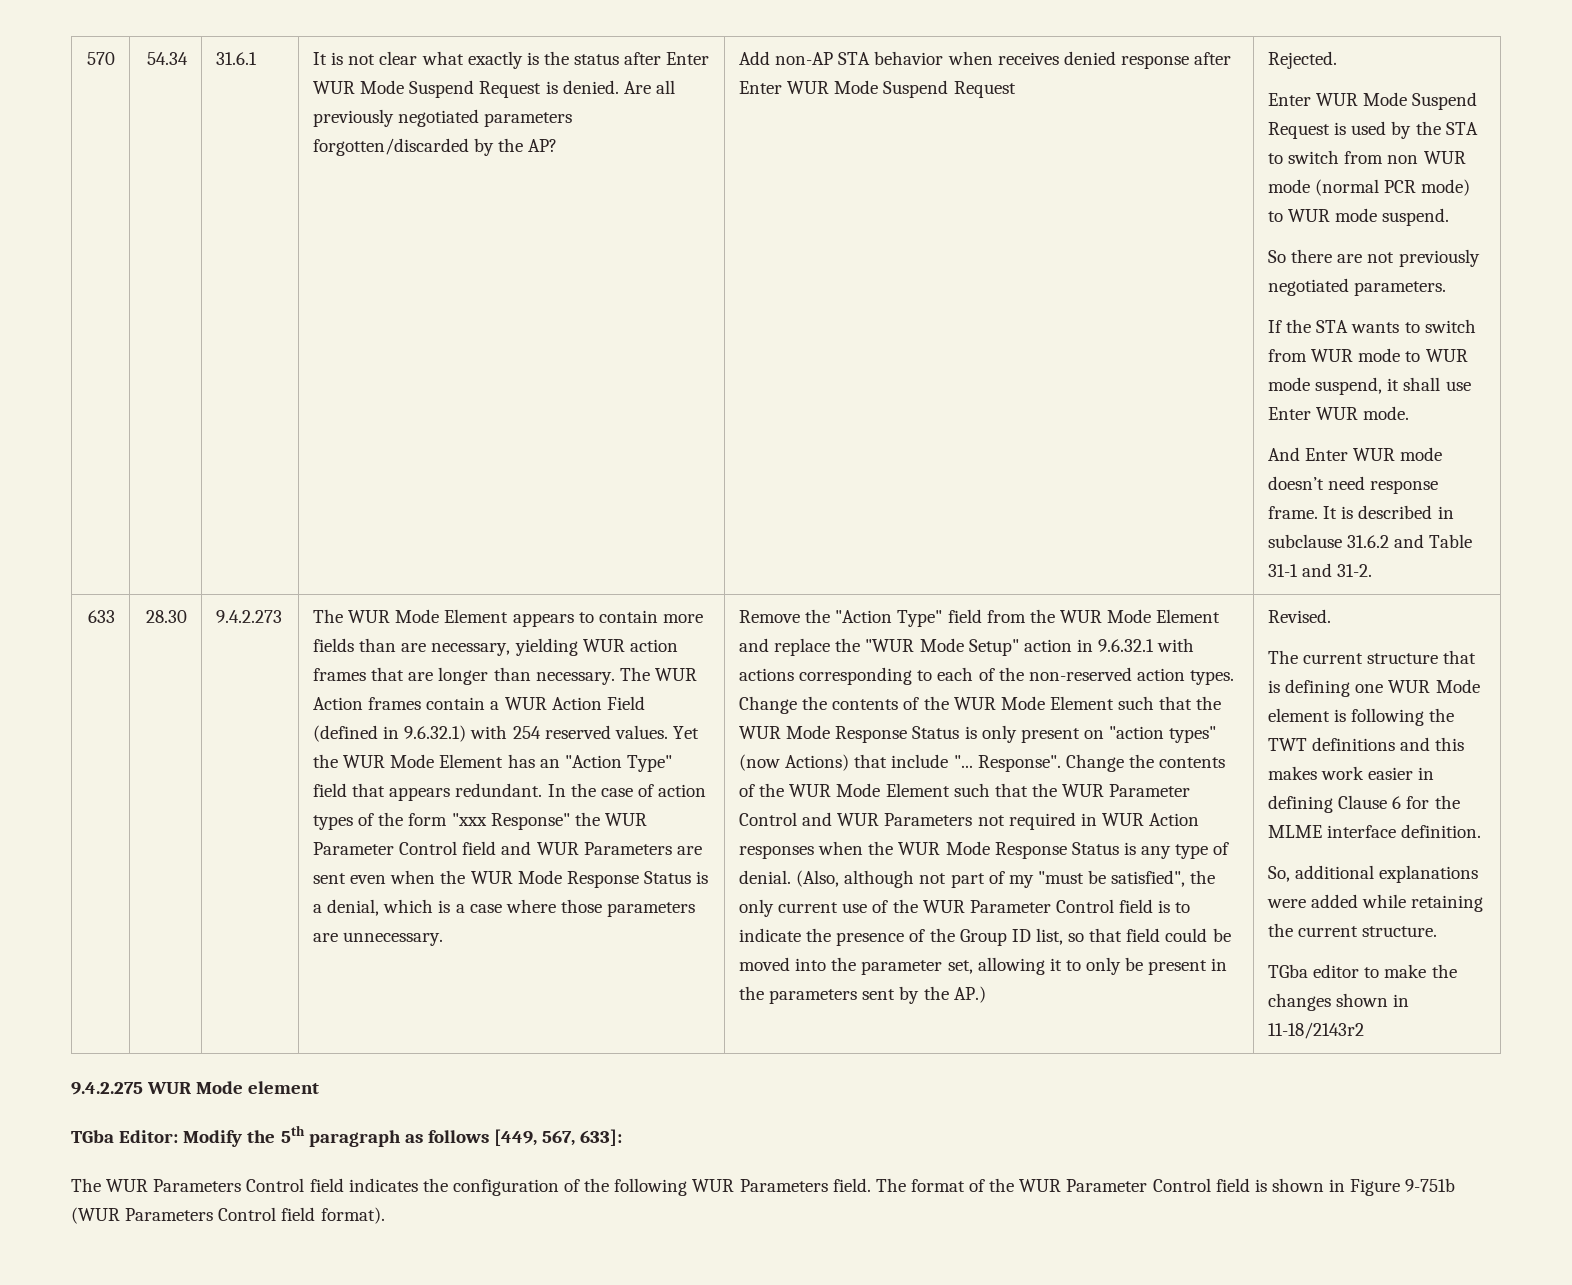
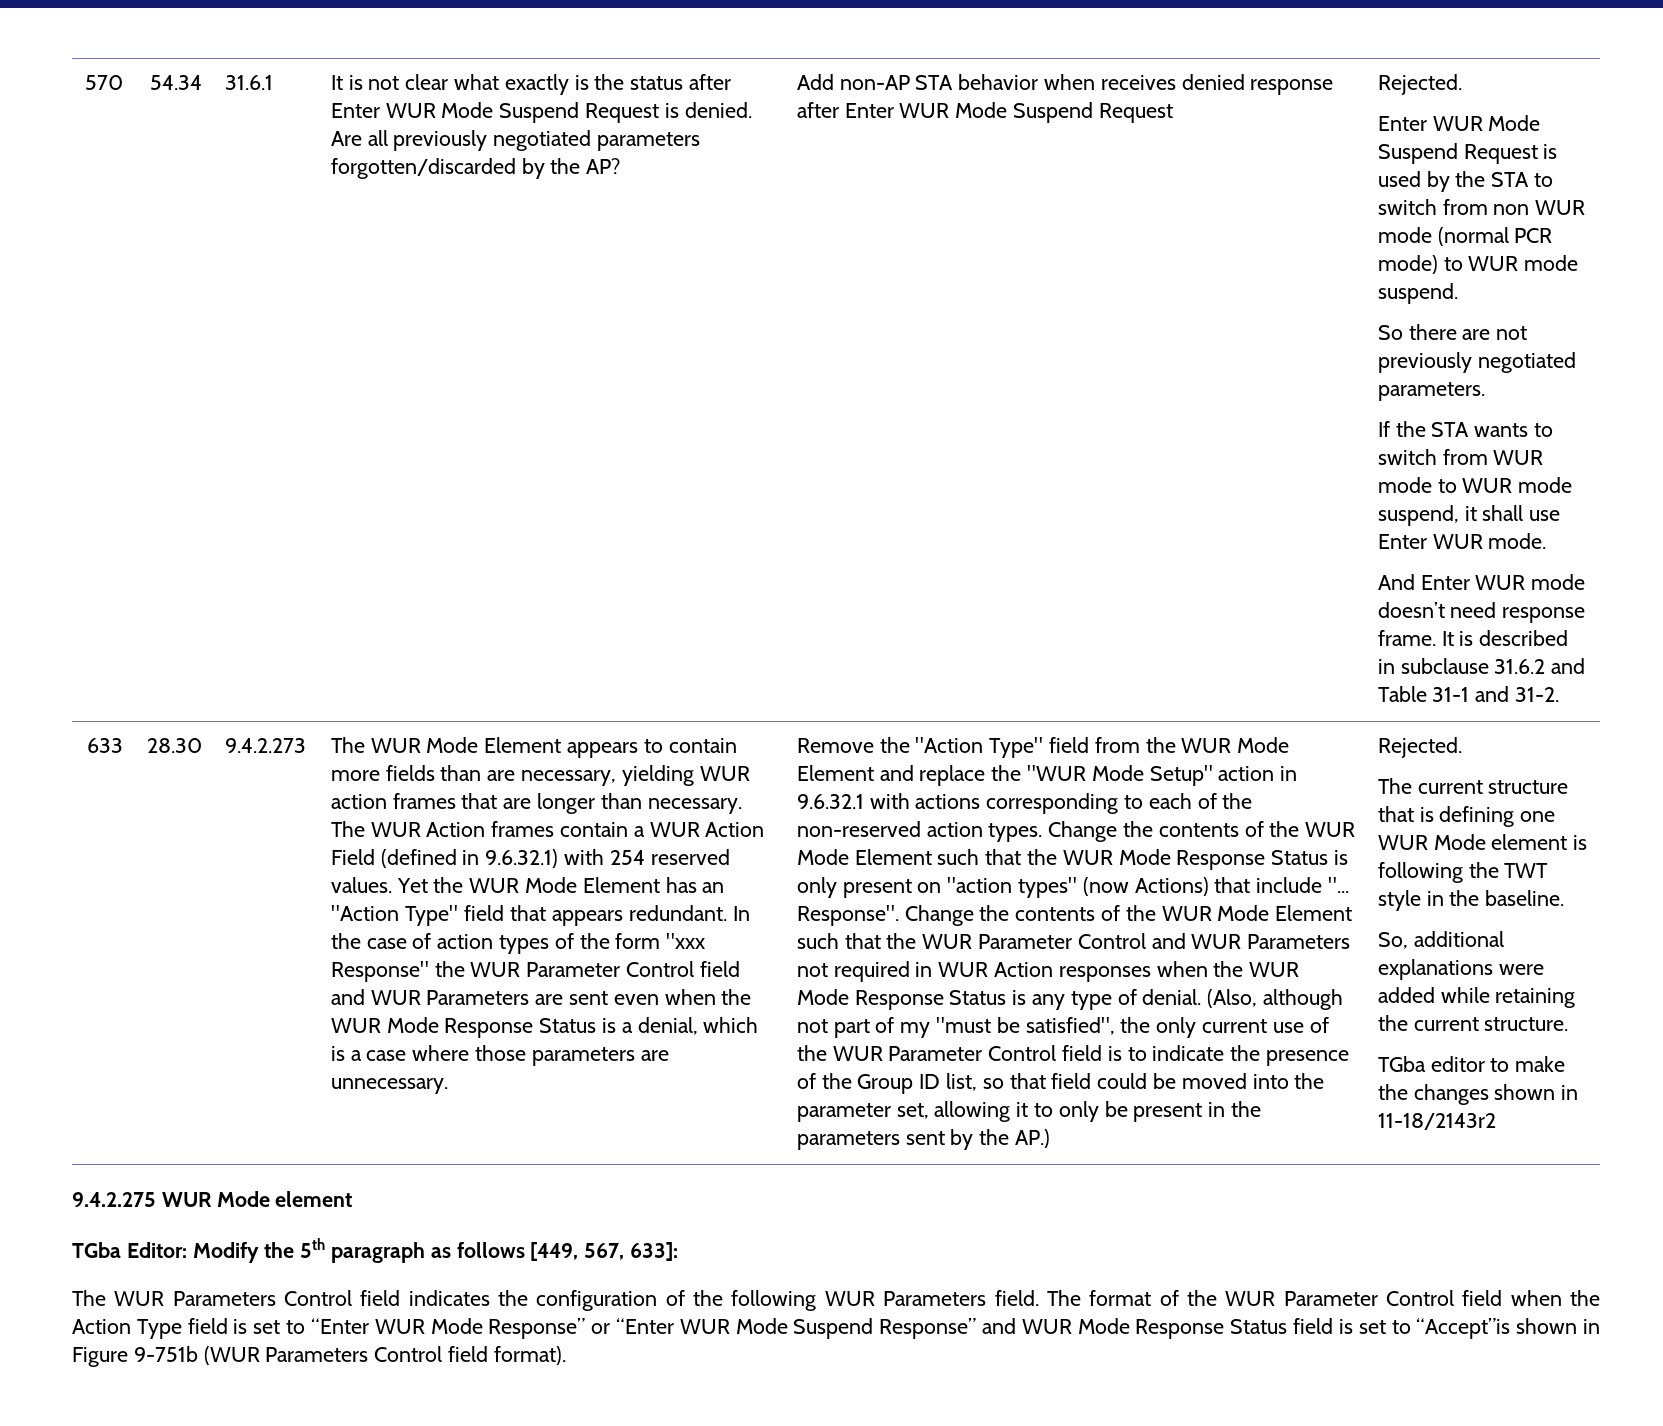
[1267,609,1331,623] Revised. -> [1377,737,1462,758] Rejected.
[1312,737,1465,751] [1267,766,1435,780] [1267,795,1460,813] [1267,824,1482,838] definitions and this makes work easier in defining Clause 6 for the MLME interface definition. -> [1377,890,1565,911] style in the baseline.
[1254,1179,1267,1192] is -> [1510,1290,1600,1306] [72,1318,1511,1339] when the Action Type field is set to “Enter WUR Mode Response” or “Enter WUR Mode Suspend Response” and WUR Mode Response Status field is set to “Accept”is

